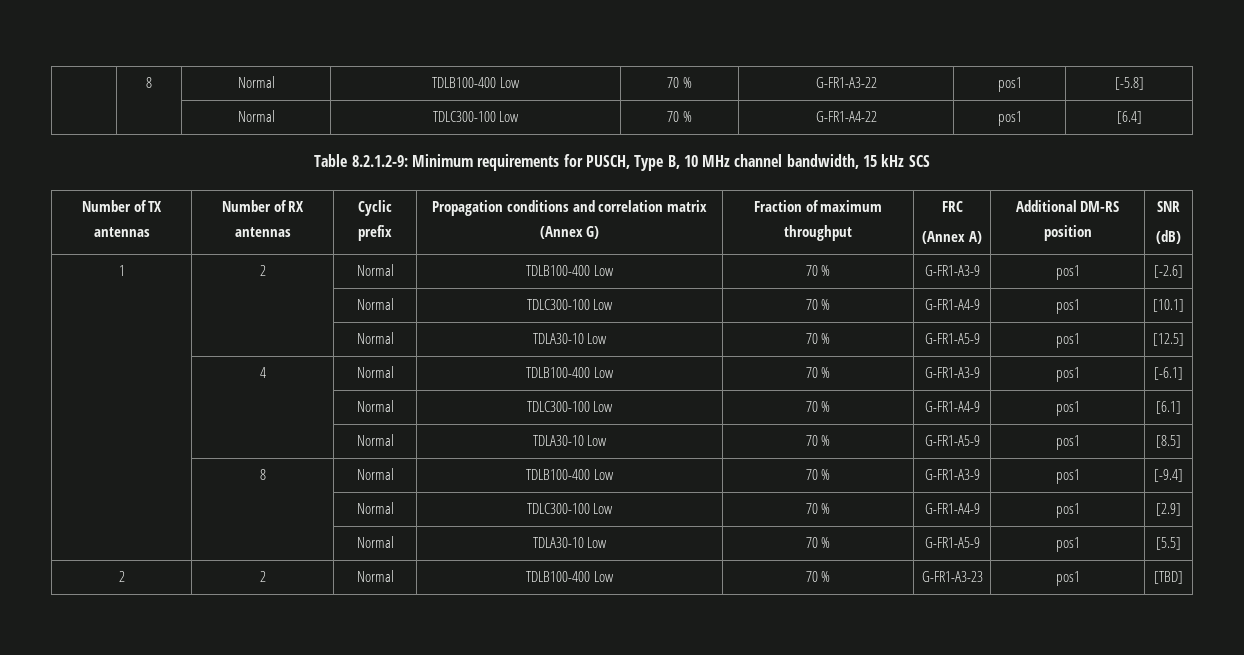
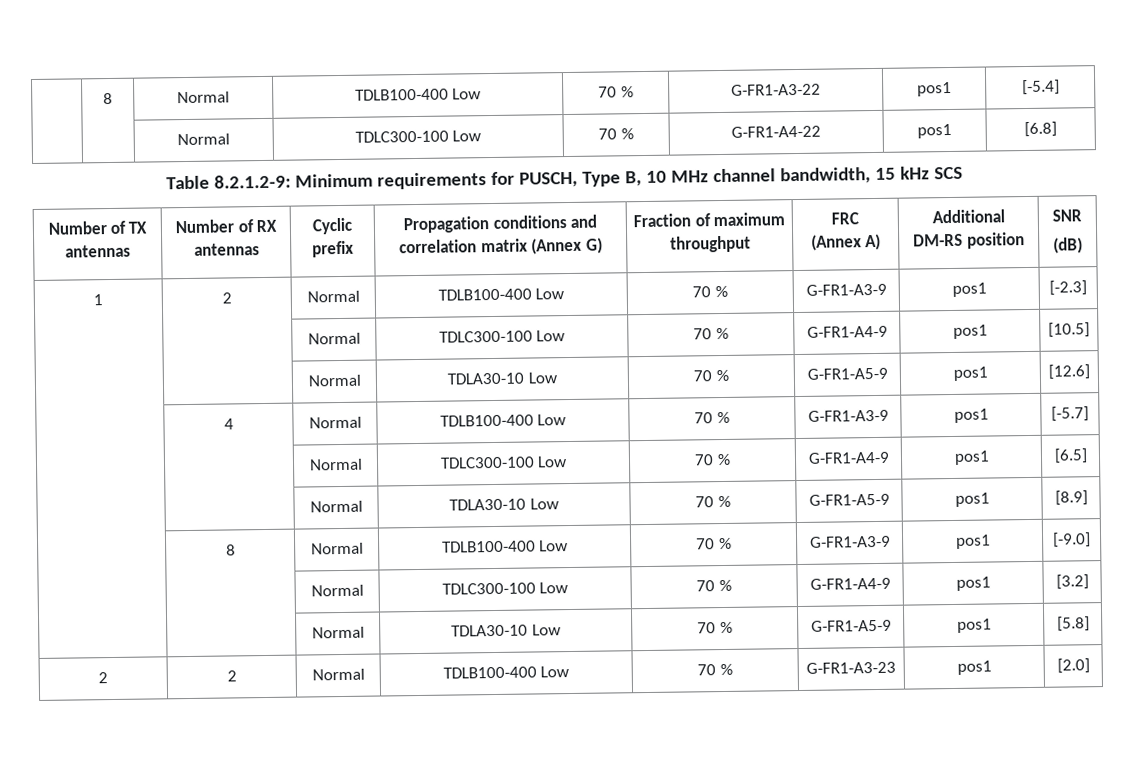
[1114,77,1144,90] [-5.8] -> [1021,79,1060,96] [-5.4]
[1116,111,1142,124] [6.4] -> [1024,121,1057,138] [6.8]
[1154,265,1183,278] [356,298,394,310] [526,299,614,310] [805,299,831,310] [924,299,980,310] [1055,299,1080,314] [1153,299,1184,312] [356,332,394,344] [532,333,608,344] [805,333,831,344] [924,333,980,344] [1055,333,1080,348] [1153,333,1184,346] [-2.6] // | | Normal | TDLC300-100 Low | 70 % | G-FR1-A4-9 | pos1 | [10.1] // | | Normal | TDLA30-10 Low | 70 % | G-FR1-A5-9 | pos1 | [12.5] -> [1049,280,1087,296] [307,332,361,345] [438,330,566,343] [693,327,729,340] [806,325,888,338] [952,324,988,339] [1048,322,1090,338] [307,374,361,387] [447,372,557,385] [693,369,729,382] [806,367,888,380] [952,366,988,381] [1048,364,1090,380] [-2.3] // | | Normal | TDLC300-100 Low | 70 % | G-FR1-A4-9 | pos1 | [10.5] // | | Normal | TDLA30-10 Low | 70 % | G-FR1-A5-9 | pos1 | [12.6]
[1154,367,1183,380] [356,400,394,412] [526,401,614,412] [805,401,831,412] [924,401,980,412] [1055,401,1080,416] [1156,401,1181,414] [356,434,394,446] [532,435,608,446] [805,435,831,446] [924,435,980,446] [1055,435,1080,450] [1156,435,1181,448] [-6.1] // | | Normal | TDLC300-100 Low | 70 % | G-FR1-A4-9 | pos1 | [6.1] // | | Normal | TDLA30-10 Low | 70 % | G-FR1-A5-9 | pos1 | [8.5] -> [1051,406,1089,422] [308,458,363,471] [439,456,568,469] [694,453,731,466] [807,451,890,464] [953,450,990,465] [1053,448,1088,464] [309,500,363,513] [449,498,559,511] [695,495,731,508] [808,493,890,506] [954,492,990,507] [1054,490,1088,506] [-5.7] // | | Normal | TDLC300-100 Low | 70 % | G-FR1-A4-9 | pos1 | [6.5] // | | Normal | TDLA30-10 Low | 70 % | G-FR1-A5-9 | pos1 | [8.9]
[1154,469,1183,482] [356,502,394,514] [526,503,614,514] [805,503,831,514] [924,503,980,514] [1055,503,1080,518] [1156,503,1181,516] [356,536,394,548] [532,537,608,548] [805,537,831,548] [924,537,980,548] [1055,537,1080,552] [1156,537,1181,550] [-9.4] // | | Normal | TDLC300-100 Low | 70 % | G-FR1-A4-9 | pos1 | [2.9] // | | Normal | TDLA30-10 Low | 70 % | G-FR1-A5-9 | pos1 | [5.5] -> [1052,532,1091,548] [310,584,364,597] [441,582,569,595] [696,579,732,592] [809,577,891,590] [955,576,991,591] [1055,574,1089,590] [311,626,365,639] [451,624,561,637] [697,621,733,634] [810,619,892,632] [956,618,992,633] [1056,616,1090,632] [-9.0] // | | Normal | TDLC300-100 Low | 70 % | G-FR1-A4-9 | pos1 | [3.2] // | | Normal | TDLA30-10 Low | 70 % | G-FR1-A5-9 | pos1 | [5.8]
[1154,571,1183,584] [TBD] -> [1056,658,1090,674] [2.0]

